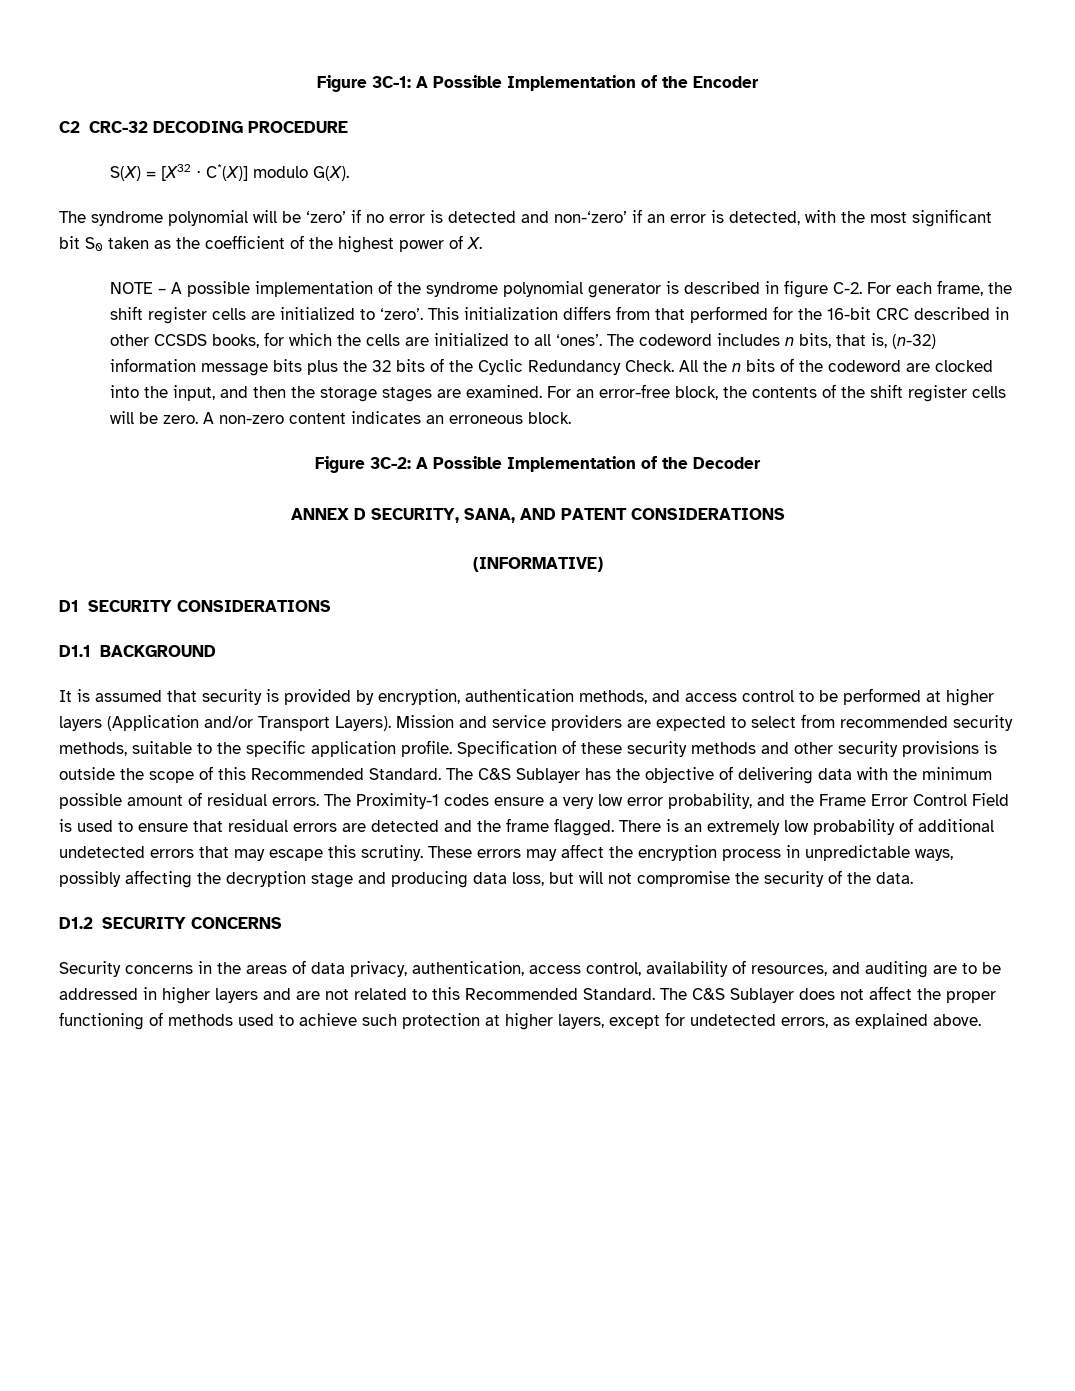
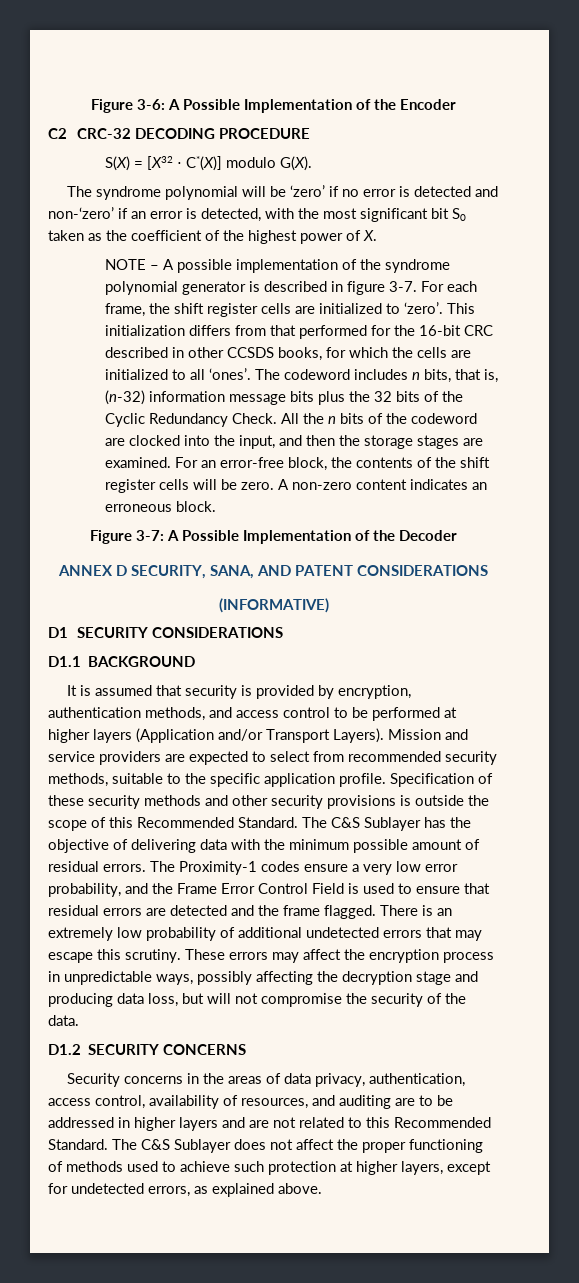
[317,75,411,92] Figure 3C-1: -> [91,99,165,113] Figure 3-6:
[832,282,862,294] C-2. -> [389,281,418,292] 3-7.
[370,457,411,469] 3C-2: -> [136,530,164,541] 3-7:

